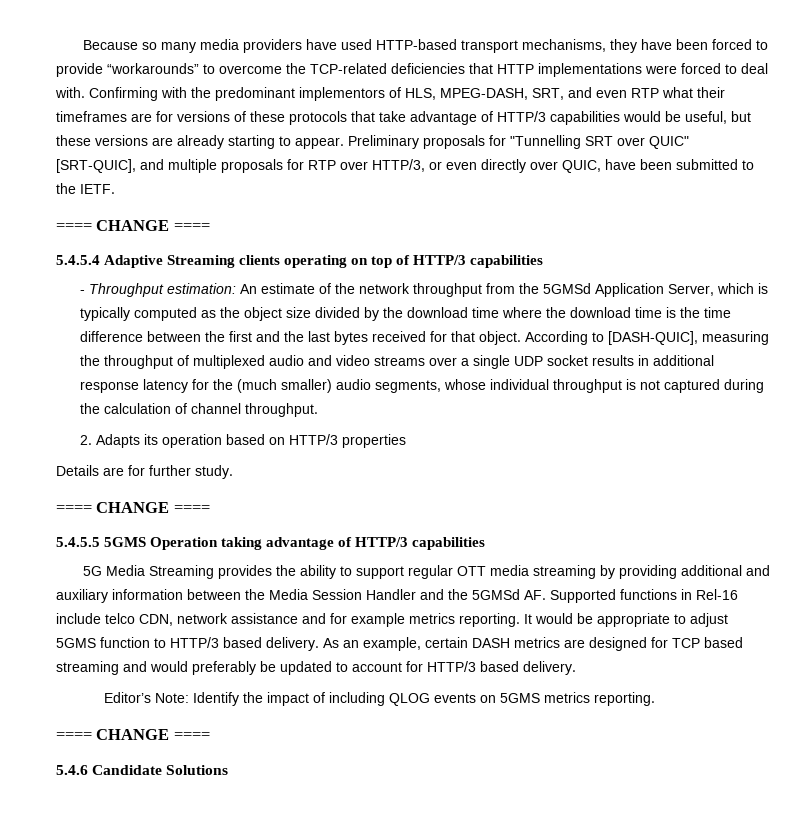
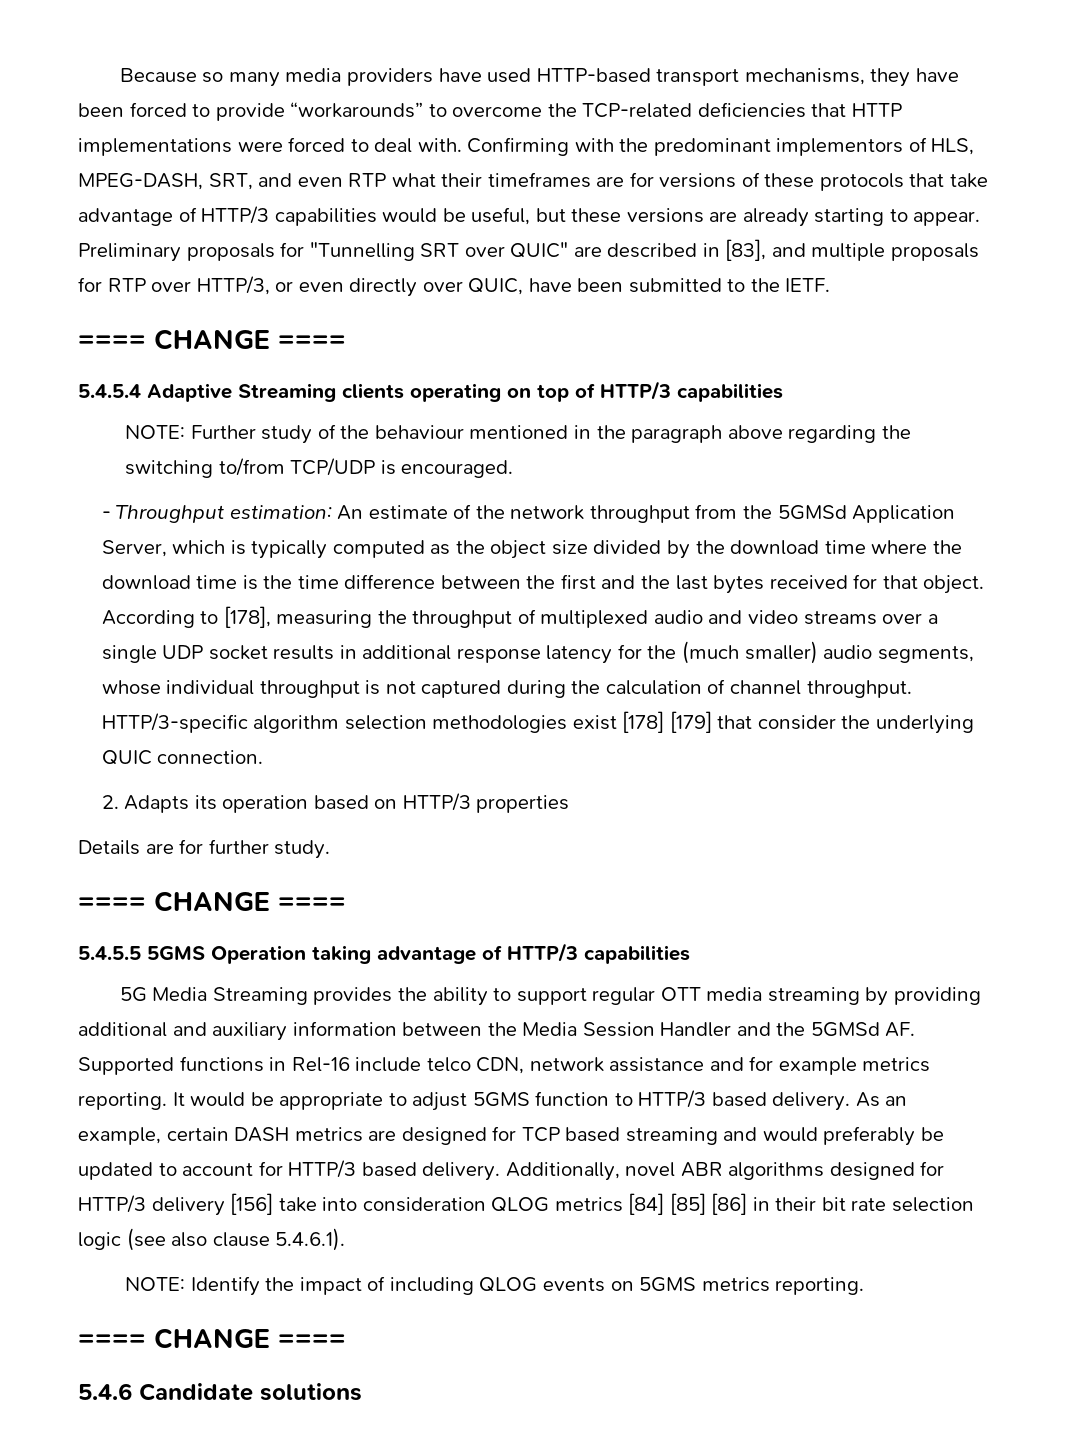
[56,159,136,173] [SRT-QUIC], -> [573,239,767,261] are described in [83],
(544, 261) none -> [125,424,911,444] [125,458,514,478] // NOTE: Further study of the behaviour mentioned in the paragraph above regarding the switching to/from TCP/UDP is encouraged.
[608,331,699,345] [DASH-QUIC], -> [223,606,271,628] [178],
(319, 410) none -> [101,711,974,734] [101,750,264,765] HTTP/3-specific algorithm selection methodologies exist [178] [179] that consider the underlying QUIC connection.
[104,692,190,703] // Editor’s Note: -> [505,1161,945,1181] [78,1193,975,1216] [78,1228,346,1251] [125,1277,186,1291] Additionally, novel ABR algorithms designed for HTTP/3 delivery [156] take into consideration QLOG metrics [84] [85] [86] in their bit rate selection logic (see also clause 5.4.6.1). // NOTE:
[166,765,229,775] Solutions -> [260,1383,362,1401] solutions

